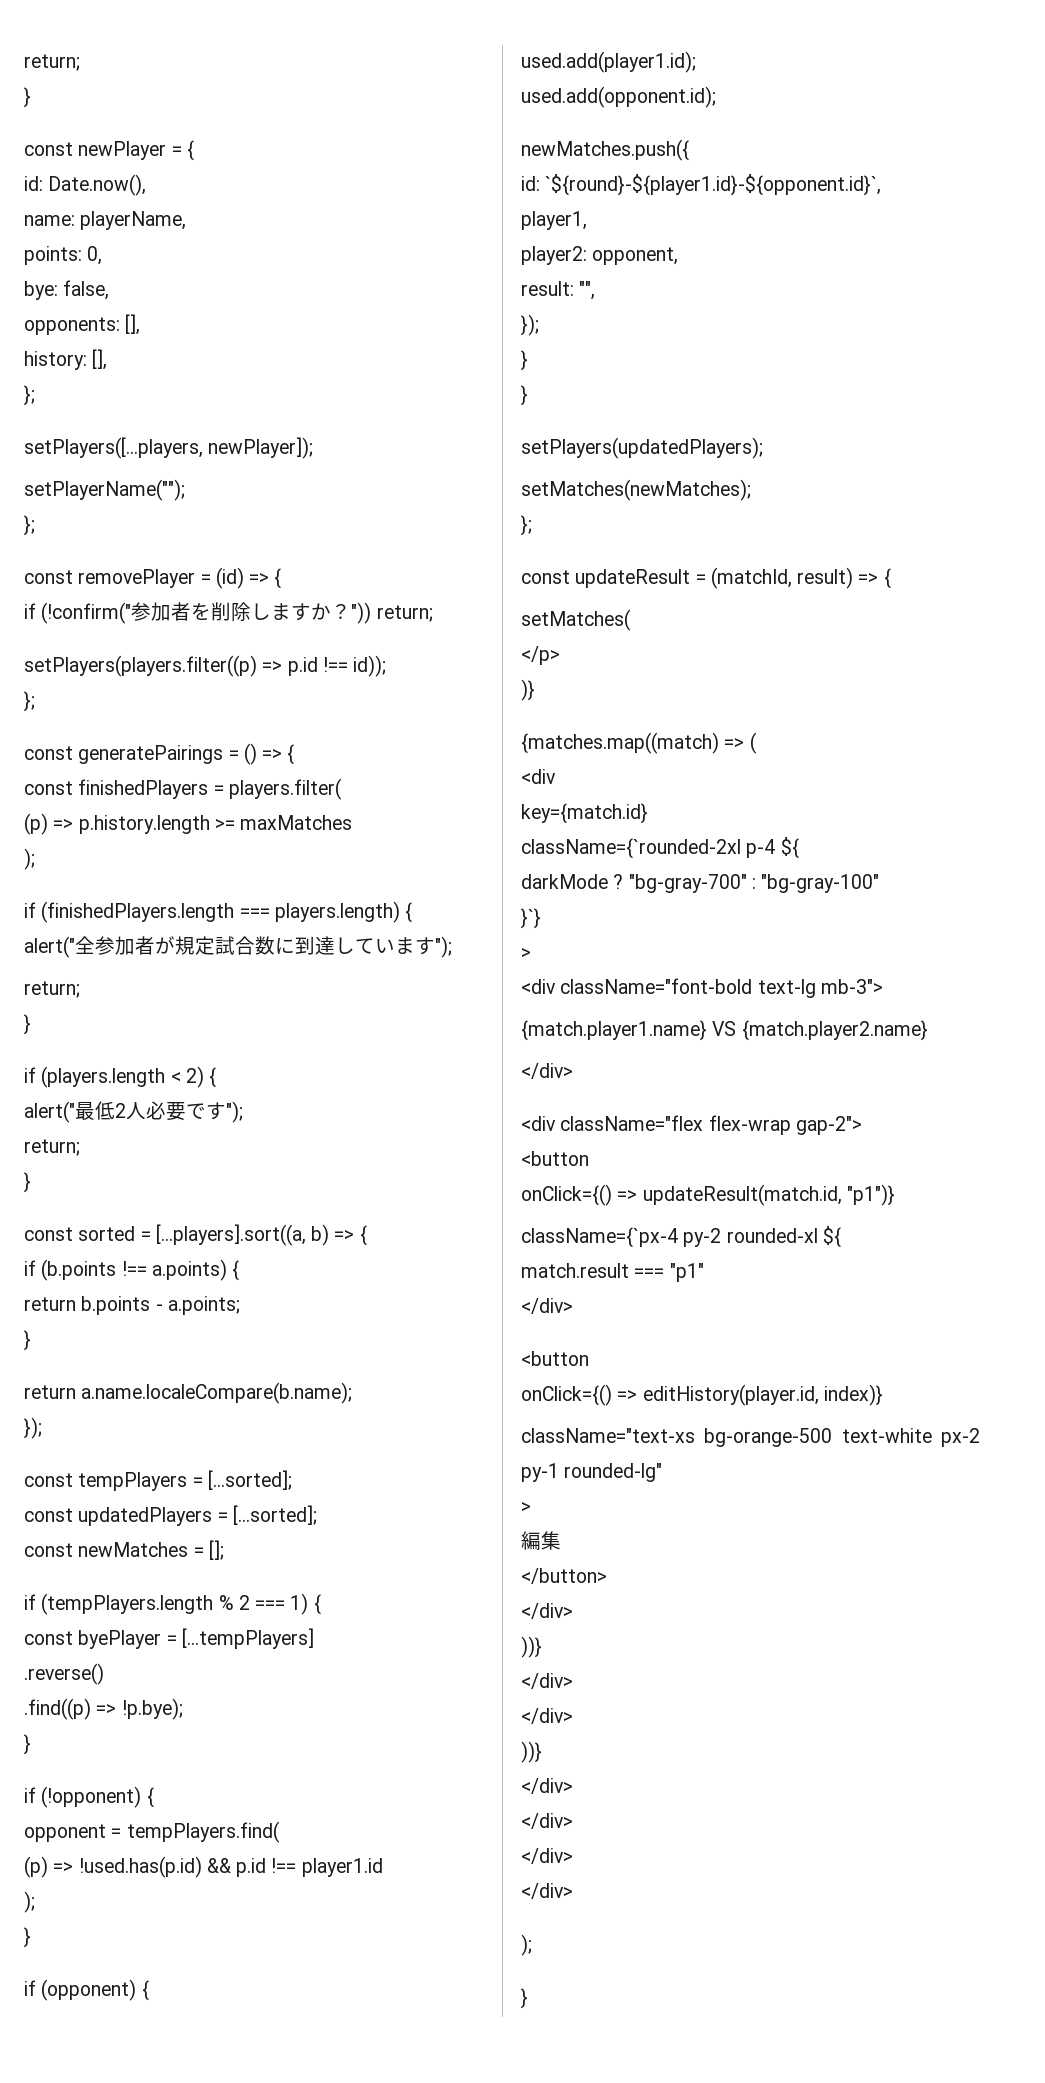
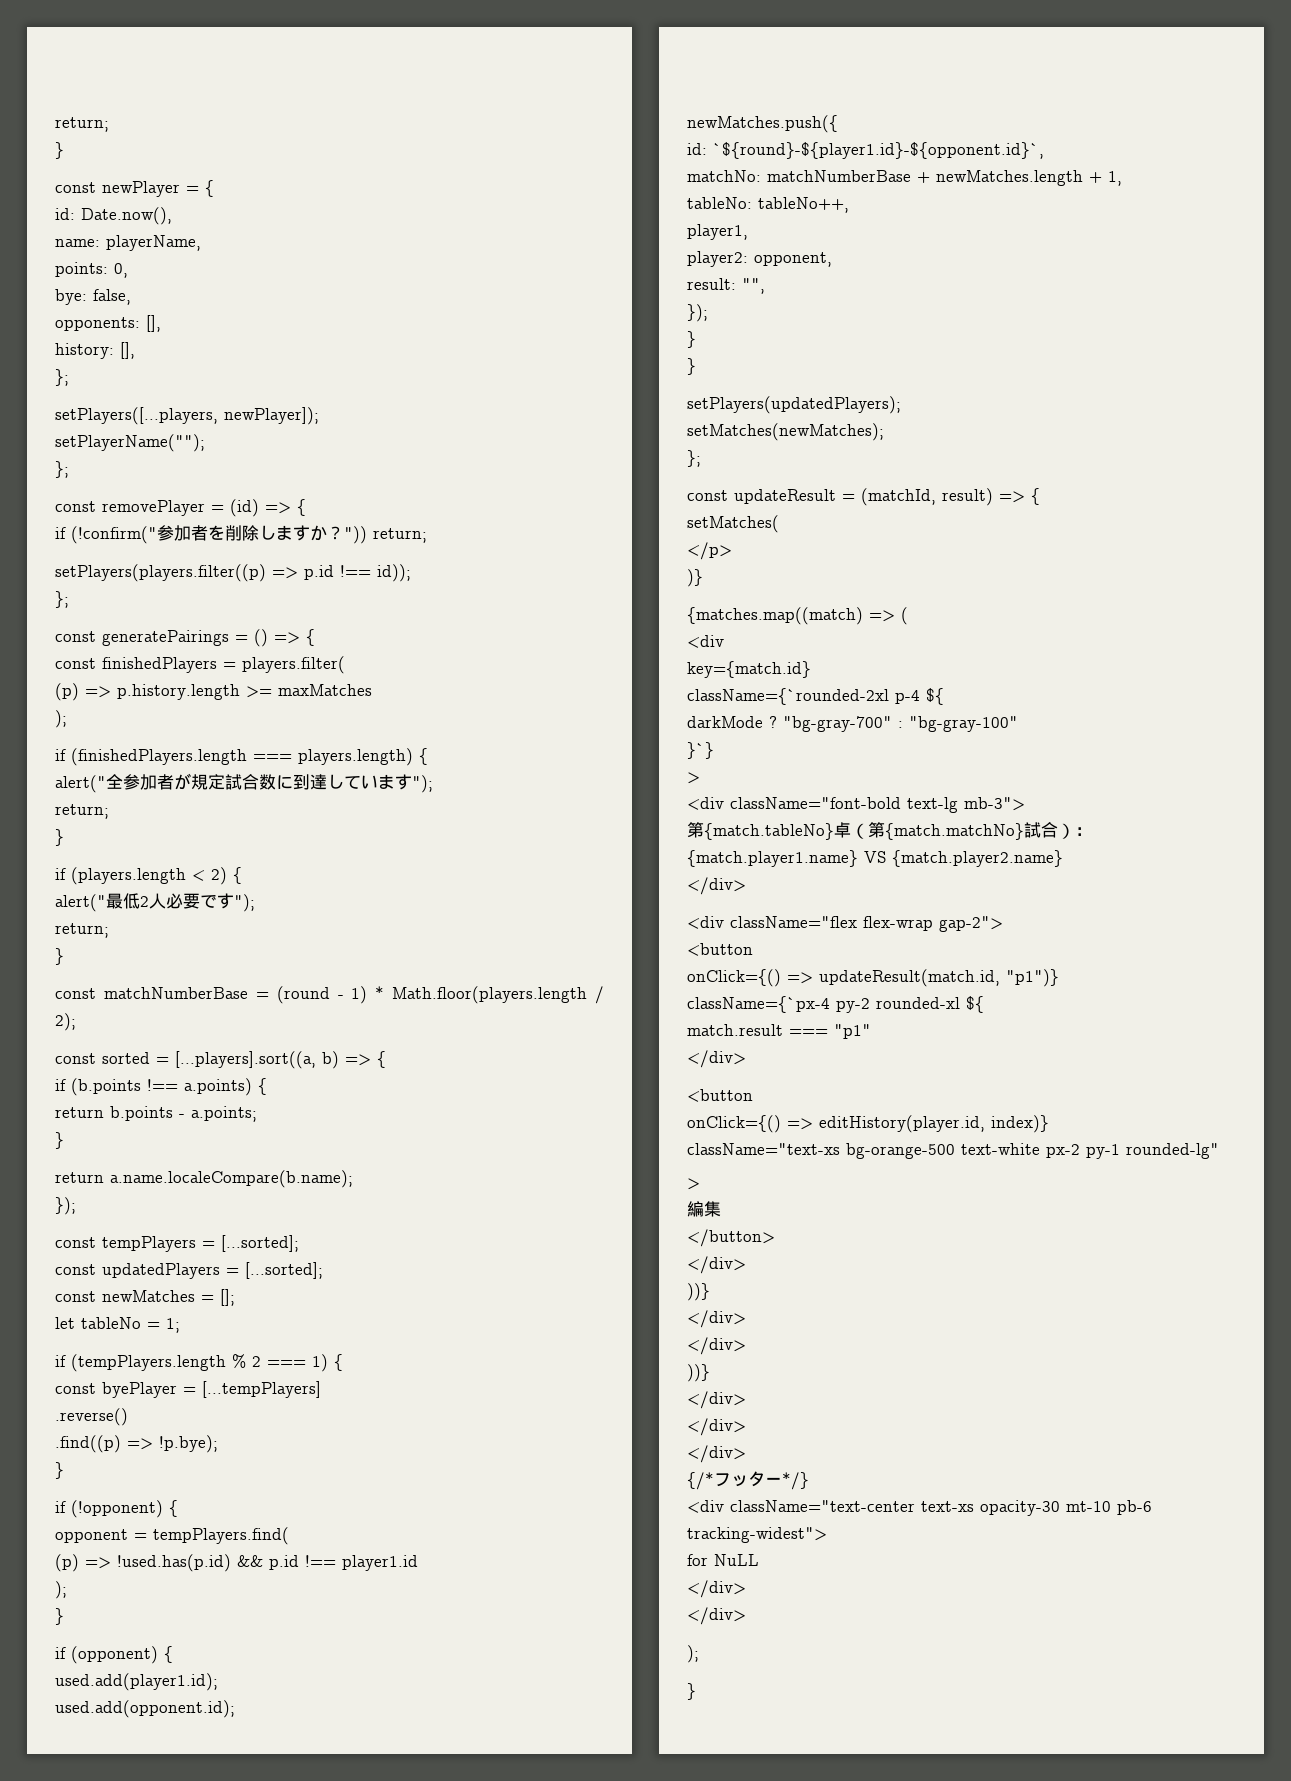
(31, 1182) none -> [55,986,604,1004] [55,1013,76,1031] // const matchNumberBase = (round - 1) * Math.floor(players.length / 2);
(224, 1550) none -> [55,1317,180,1333] // let tableNo = 1;
(882, 185) none -> [687,170,1122,186] [687,197,849,213] // matchNo: matchNumberBase + newMatches.length + 1, // tableNo: tableNo++,
(883, 986) none -> [687,822,1092,840] 第{match.tableNo}卓（第{match.matchNo}試合）：
(573, 1856) none -> [687,1471,809,1490] [687,1500,1152,1516] [687,1527,827,1543] [687,1554,759,1566] [687,1580,746,1598] // {/*フッター*/} // <div className="text-center text-xs opacity-30 mt-10 pb-6 tracking-widest"> // for NuLL // </div>

